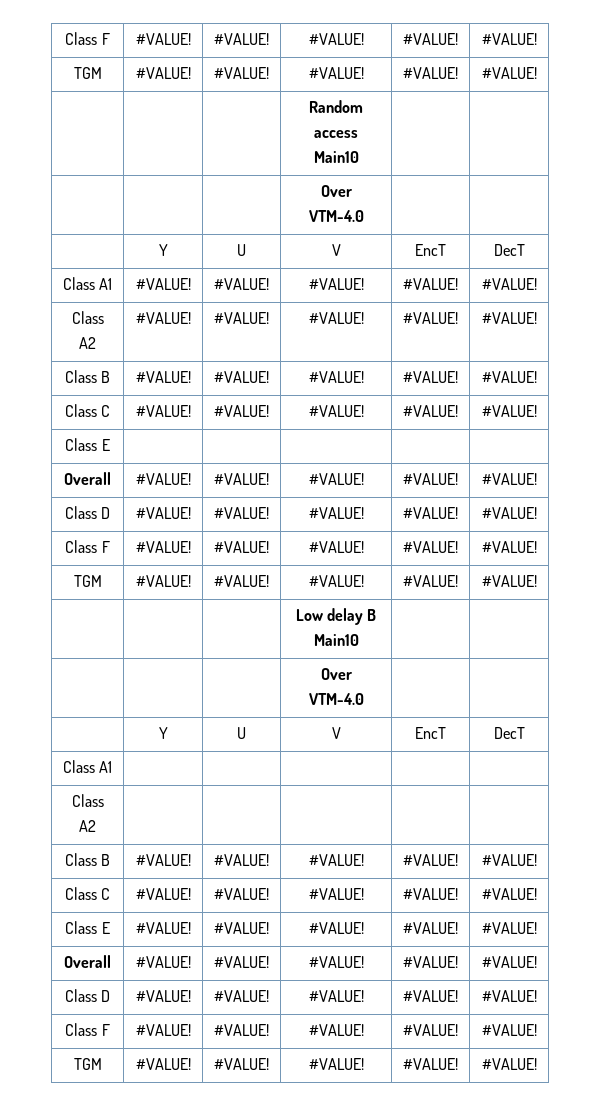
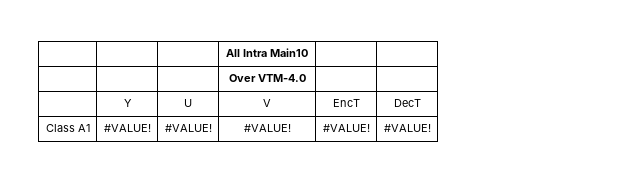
[65,32,110,45] [135,33,191,45] [214,33,269,45] [308,33,364,45] [402,33,458,45] [481,33,537,45] [73,67,102,79] [135,67,191,79] [214,67,269,79] [308,67,364,79] [402,67,458,79] [481,67,537,79] [309,100,363,113] [314,130,358,138] Class F | #VALUE! | #VALUE! | #VALUE! | #VALUE! | #VALUE! // TGM | #VALUE! | #VALUE! | #VALUE! | #VALUE! | #VALUE! // | | | Random access -> [226,49,267,57] | | | All Intra
[71,311,104,324] [79,337,96,349] [135,312,191,324] [214,312,269,324] [308,312,364,324] [402,312,458,324] [481,312,537,324] [64,370,111,383] [135,371,191,383] [214,371,269,383] [308,371,364,383] [402,371,458,383] [481,371,537,383] [64,404,111,417] [135,405,191,417] [214,405,269,417] [308,405,364,417] [402,405,458,417] [481,405,537,417] [65,438,110,451] [64,472,111,485] [135,473,191,485] [214,473,269,485] [308,473,364,485] [402,473,458,485] [481,473,537,485] [64,506,111,519] [135,507,191,519] [214,507,269,519] [308,507,364,519] [402,507,458,519] [481,507,537,519] [65,540,110,553] [135,541,191,553] [214,541,269,553] [308,541,364,553] [402,541,458,553] [481,541,537,553] [73,575,102,587] [135,575,191,587] [214,575,269,587] [308,575,364,587] [402,575,458,587] [481,575,537,587] [295,608,377,625] [313,634,359,646] [320,668,352,680] [308,693,364,705] [158,727,168,739] [237,727,246,739] [331,727,341,739] [415,727,447,739] [493,727,525,739] [62,760,113,773] [71,794,104,807] [79,820,96,832] [64,853,111,866] [135,854,191,866] [214,854,269,866] [308,854,364,866] [402,854,458,866] [481,854,537,866] [64,887,111,900] [135,888,191,900] [214,888,269,900] [308,888,364,900] [402,888,458,900] [481,888,537,900] [65,921,110,934] [135,922,191,934] [214,922,269,934] [308,922,364,934] [402,922,458,934] [481,922,537,934] [64,955,111,968] [135,956,191,968] [214,956,269,968] [308,956,364,968] [402,956,458,968] [481,956,537,968] [64,989,111,1002] [135,990,191,1002] [214,990,269,1002] [308,990,364,1002] [402,990,458,1002] [481,990,537,1002] [65,1023,110,1036] [135,1024,191,1036] [214,1024,269,1036] [308,1024,364,1036] [402,1024,458,1036] [481,1024,537,1036] [73,1058,102,1070] [135,1058,191,1070] [214,1058,269,1070] [308,1058,364,1070] [402,1058,458,1070] [481,1058,537,1070] // Class A2 | #VALUE! | #VALUE! | #VALUE! | #VALUE! | #VALUE! // Class B | #VALUE! | #VALUE! | #VALUE! | #VALUE! | #VALUE! // Class C | #VALUE! | #VALUE! | #VALUE! | #VALUE! | #VALUE! // Class E | | | | | // Overall | #VALUE! | #VALUE! | #VALUE! | #VALUE! | #VALUE! // Class D | #VALUE! | #VALUE! | #VALUE! | #VALUE! | #VALUE! // Class F | #VALUE! | #VALUE! | #VALUE! | #VALUE! | #VALUE! // TGM | #VALUE! | #VALUE! | #VALUE! | #VALUE! | #VALUE! // | | | Low delay B Main10 | | // | | | Over VTM-4.0 | | // | Y | U | V | EncT | DecT // Class A1 | | | | | // Class A2 | | | | | // Class B | #VALUE! | #VALUE! | #VALUE! | #VALUE! | #VALUE! // Class C | #VALUE! | #VALUE! | #VALUE! | #VALUE! | #VALUE! // Class E | #VALUE! | #VALUE! | #VALUE! | #VALUE! | #VALUE! // Overall | #VALUE! | #VALUE! | #VALUE! | #VALUE! | #VALUE! // Class D | #VALUE! | #VALUE! | #VALUE! | #VALUE! | #VALUE! // Class F | #VALUE! | #VALUE! | #VALUE! | #VALUE! | #VALUE! // TGM | #VALUE! | #VALUE! | #VALUE! | #VALUE! | #VALUE! -> (431, 128) none

